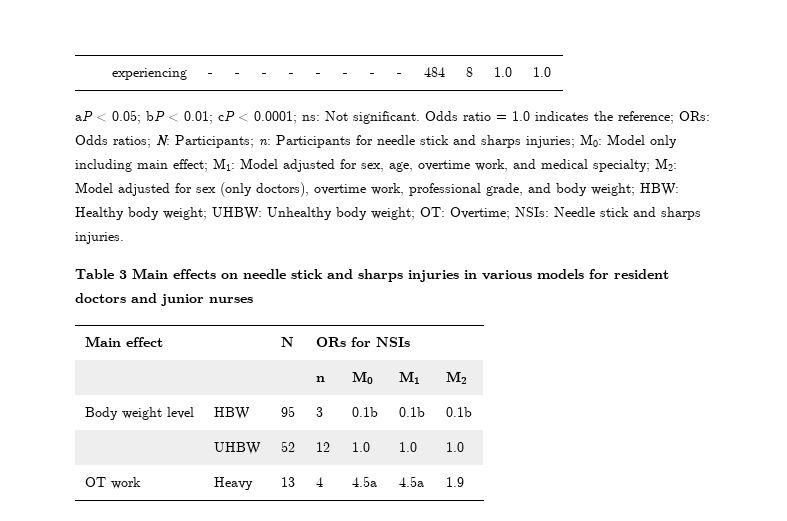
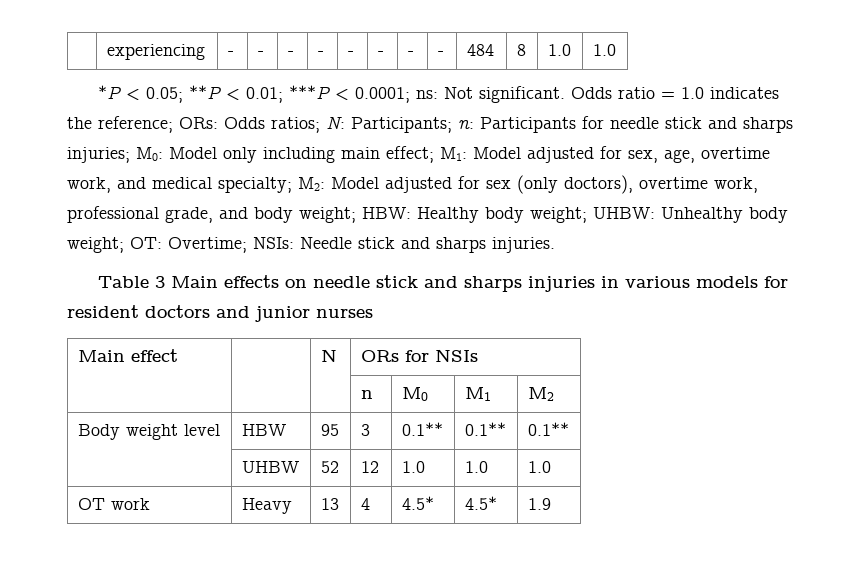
[75,111,93,121] aP -> [97,85,121,99] *P
[146,111,165,121] bP -> [188,85,221,99] **P
[218,111,235,121] cP -> [288,85,330,99] ***P
[352,407,379,417] [399,407,426,417] [446,407,473,417] 0.1b | 0.1b | 0.1b -> [401,422,443,436] [464,422,506,436] [527,422,569,436] 0.1** | 0.1** | 0.1**
[352,476,378,487] [399,476,425,487] 4.5a | 4.5a -> [401,496,434,510] [464,496,497,510] 4.5* | 4.5*

